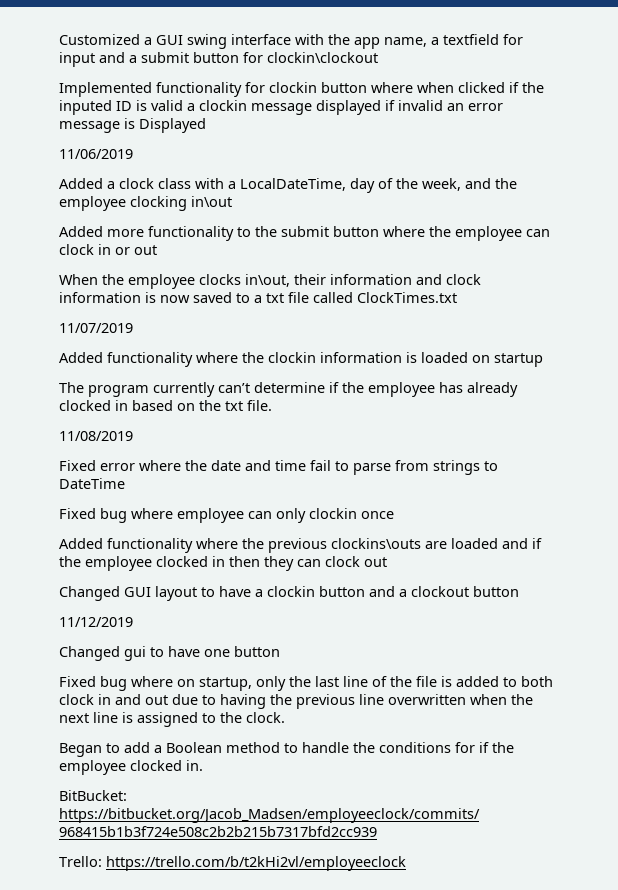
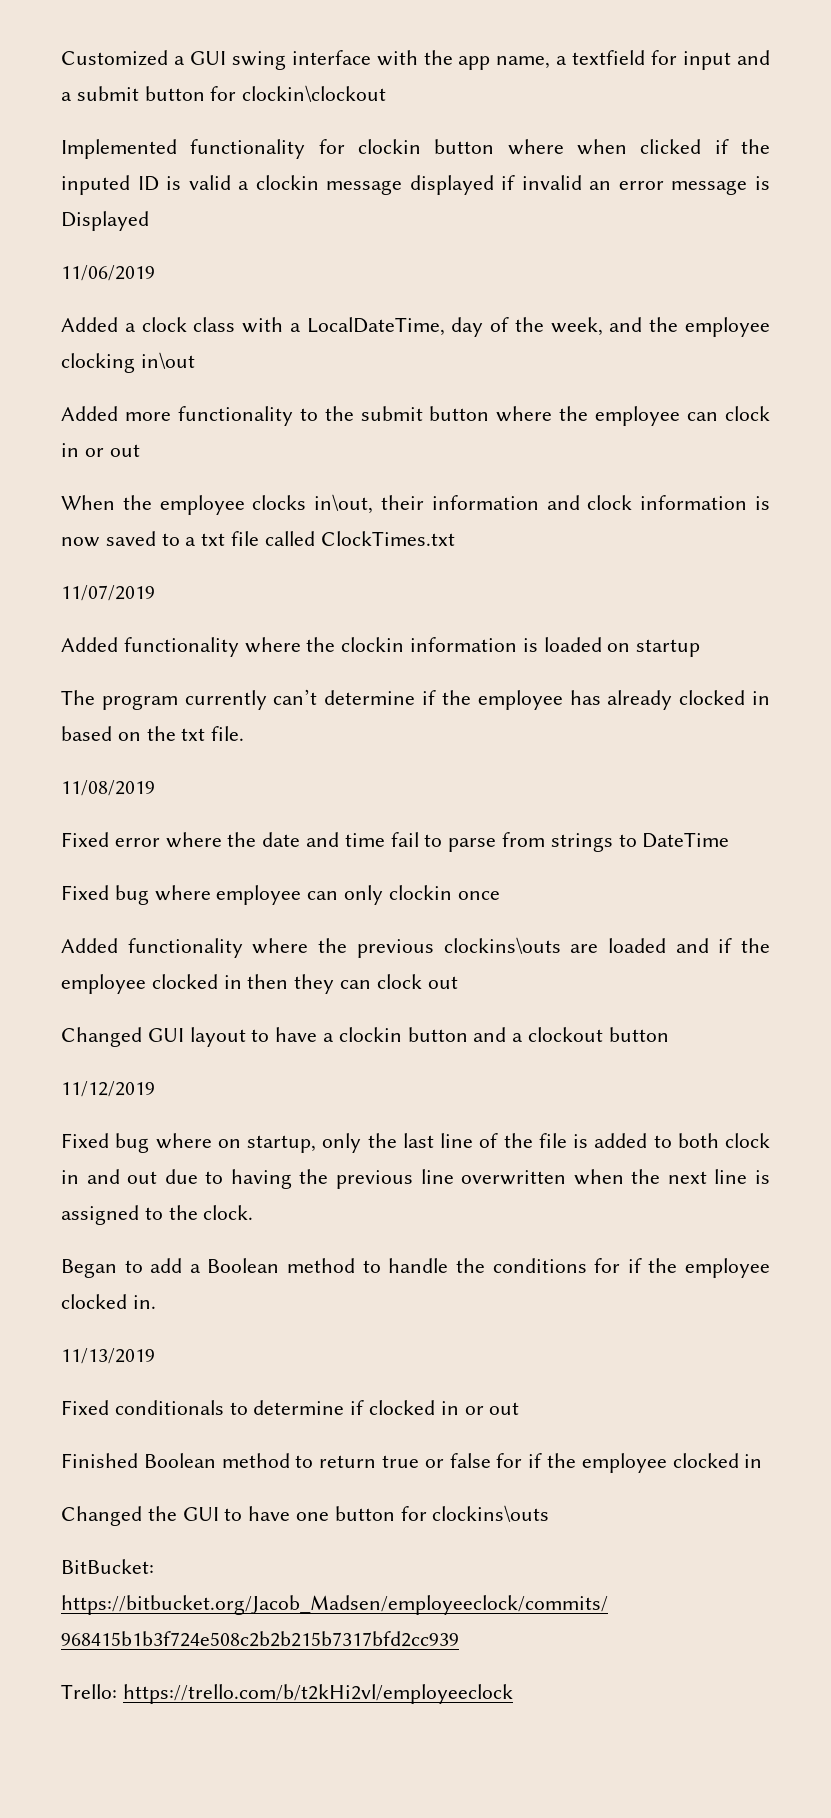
[59,646,280,661] // Changed gui to have one button -> (155, 1089) none
(203, 765) none -> [61,1348,155,1364] [61,1400,520,1415] [61,1453,763,1473] [61,1505,550,1526] // 11/13/2019 // Fixed conditionals to determine if clocked in or out // Finished Boolean method to return true or false for if the employee clocked in // Changed the GUI to have one button for clockins\outs

